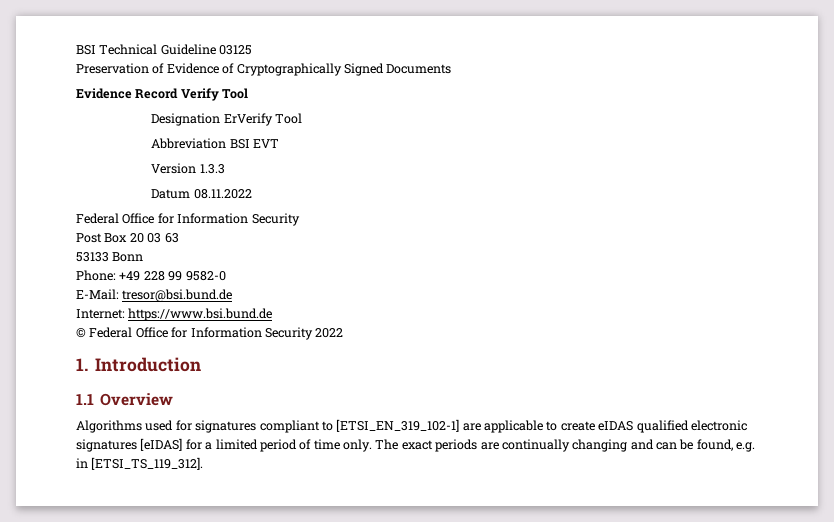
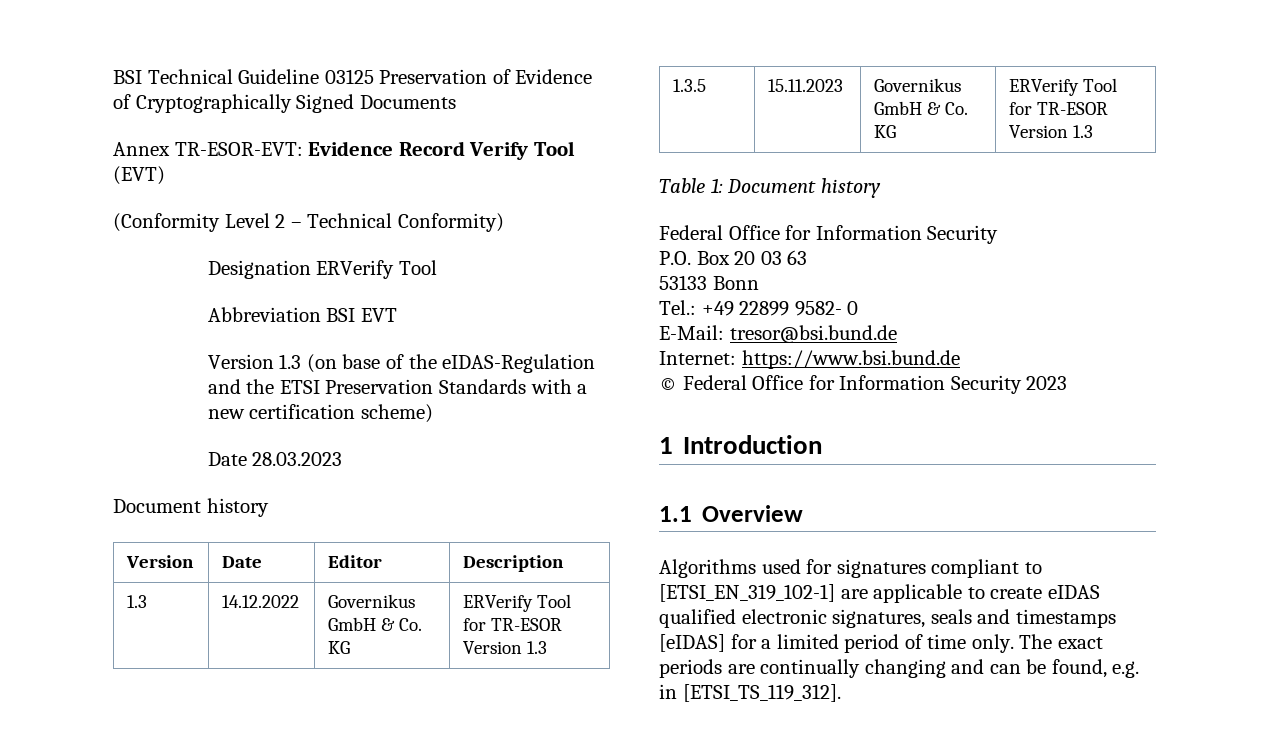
(253, 50) // -> (374, 76) none
(452, 69) none -> [113,142,303,156] Annex TR-ESOR-EVT:
(249, 93) none -> [113,166,165,185] [113,213,504,232] (EVT) // (Conformity Level 2 – Technical Conformity)
[223,113,273,126] ErVerify -> [316,260,395,279] ERVerify
[199,164,225,174] [151,189,252,199] 1.3.3 // Datum 08.11.2022 -> [279,354,596,373] [207,379,588,394] [207,404,433,423] [207,452,343,466] [113,498,269,517] [126,555,195,568] [222,556,263,568] [328,555,383,568] [463,555,565,572] [127,595,148,608] [222,595,300,608] [328,594,416,608] [328,617,423,631] [328,641,351,654] [463,594,572,612] [463,618,563,631] [463,641,548,654] [673,79,707,92] [768,79,844,92] [874,78,962,92] [874,101,969,115] [874,125,897,138] [1009,78,1118,96] [1009,102,1109,115] [1009,125,1094,138] [659,178,881,198] 1.3 (on base of the eIDAS-Regulation and the ETSI Preservation Standards with a new certification scheme) // Date 28.03.2023 // Document history // Version | Date | Editor | Description // 1.3 | 14.12.2022 | Governikus GmbH & Co. KG | ERVerify Tool for TR-ESOR Version 1.3 // 1.3.5 | 15.11.2023 | Governikus GmbH & Co. KG | ERVerify Tool for TR-ESOR Version 1.3 // Table 1: Document history
[76,233,102,243] Post -> [659,251,691,265] P.O.
[76,270,226,281] Phone: +49 228 99 9582-0 -> [659,300,859,316] Tel.: +49 22899 9582- 0
[315,328,344,338] [76,358,88,371] 2022 // 1. -> [1026,376,1068,390] [659,437,673,454] 2023 // 1
[76,439,137,452] signatures -> [832,609,1116,628] signatures, seals and timestamps

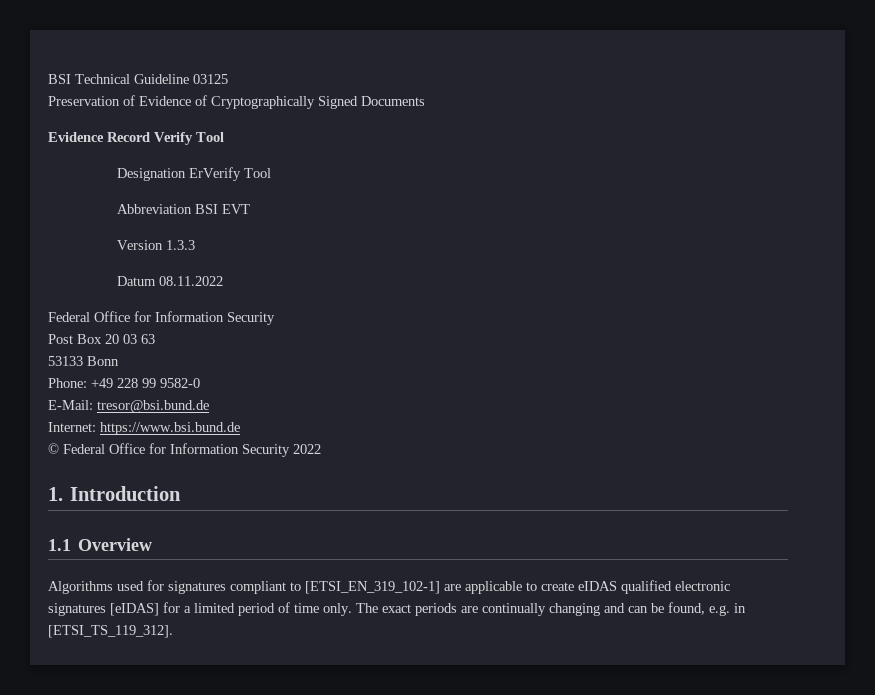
(374, 76) none -> (228, 79) //
[113,142,303,156] Annex TR-ESOR-EVT: -> (425, 101) none
[113,166,165,185] [113,213,504,232] (EVT) // (Conformity Level 2 – Technical Conformity) -> (224, 137) none
[316,260,395,279] ERVerify -> [188,167,241,181] ErVerify
[279,354,596,373] [207,379,588,394] [207,404,433,423] [207,452,343,466] [113,498,269,517] [126,555,195,568] [222,556,263,568] [328,555,383,568] [463,555,565,572] [127,595,148,608] [222,595,300,608] [328,594,416,608] [328,617,423,631] [328,641,351,654] [463,594,572,612] [463,618,563,631] [463,641,548,654] [673,79,707,92] [768,79,844,92] [874,78,962,92] [874,101,969,115] [874,125,897,138] [1009,78,1118,96] [1009,102,1109,115] [1009,125,1094,138] [659,178,881,198] 1.3 (on base of the eIDAS-Regulation and the ETSI Preservation Standards with a new certification scheme) // Date 28.03.2023 // Document history // Version | Date | Editor | Description // 1.3 | 14.12.2022 | Governikus GmbH & Co. KG | ERVerify Tool for TR-ESOR Version 1.3 // 1.3.5 | 15.11.2023 | Governikus GmbH & Co. KG | ERVerify Tool for TR-ESOR Version 1.3 // Table 1: Document history -> [165,240,195,250] [116,276,223,286] 1.3.3 // Datum 08.11.2022
[659,251,691,265] P.O. -> [48,334,73,344] Post
[659,300,859,316] Tel.: +49 22899 9582- 0 -> [48,378,200,388] Phone: +49 228 99 9582-0
[1026,376,1068,390] [659,437,673,454] 2023 // 1 -> [293,444,321,454] [48,487,63,501] 2022 // 1.
[832,609,1116,628] signatures, seals and timestamps -> [48,603,106,616] signatures

